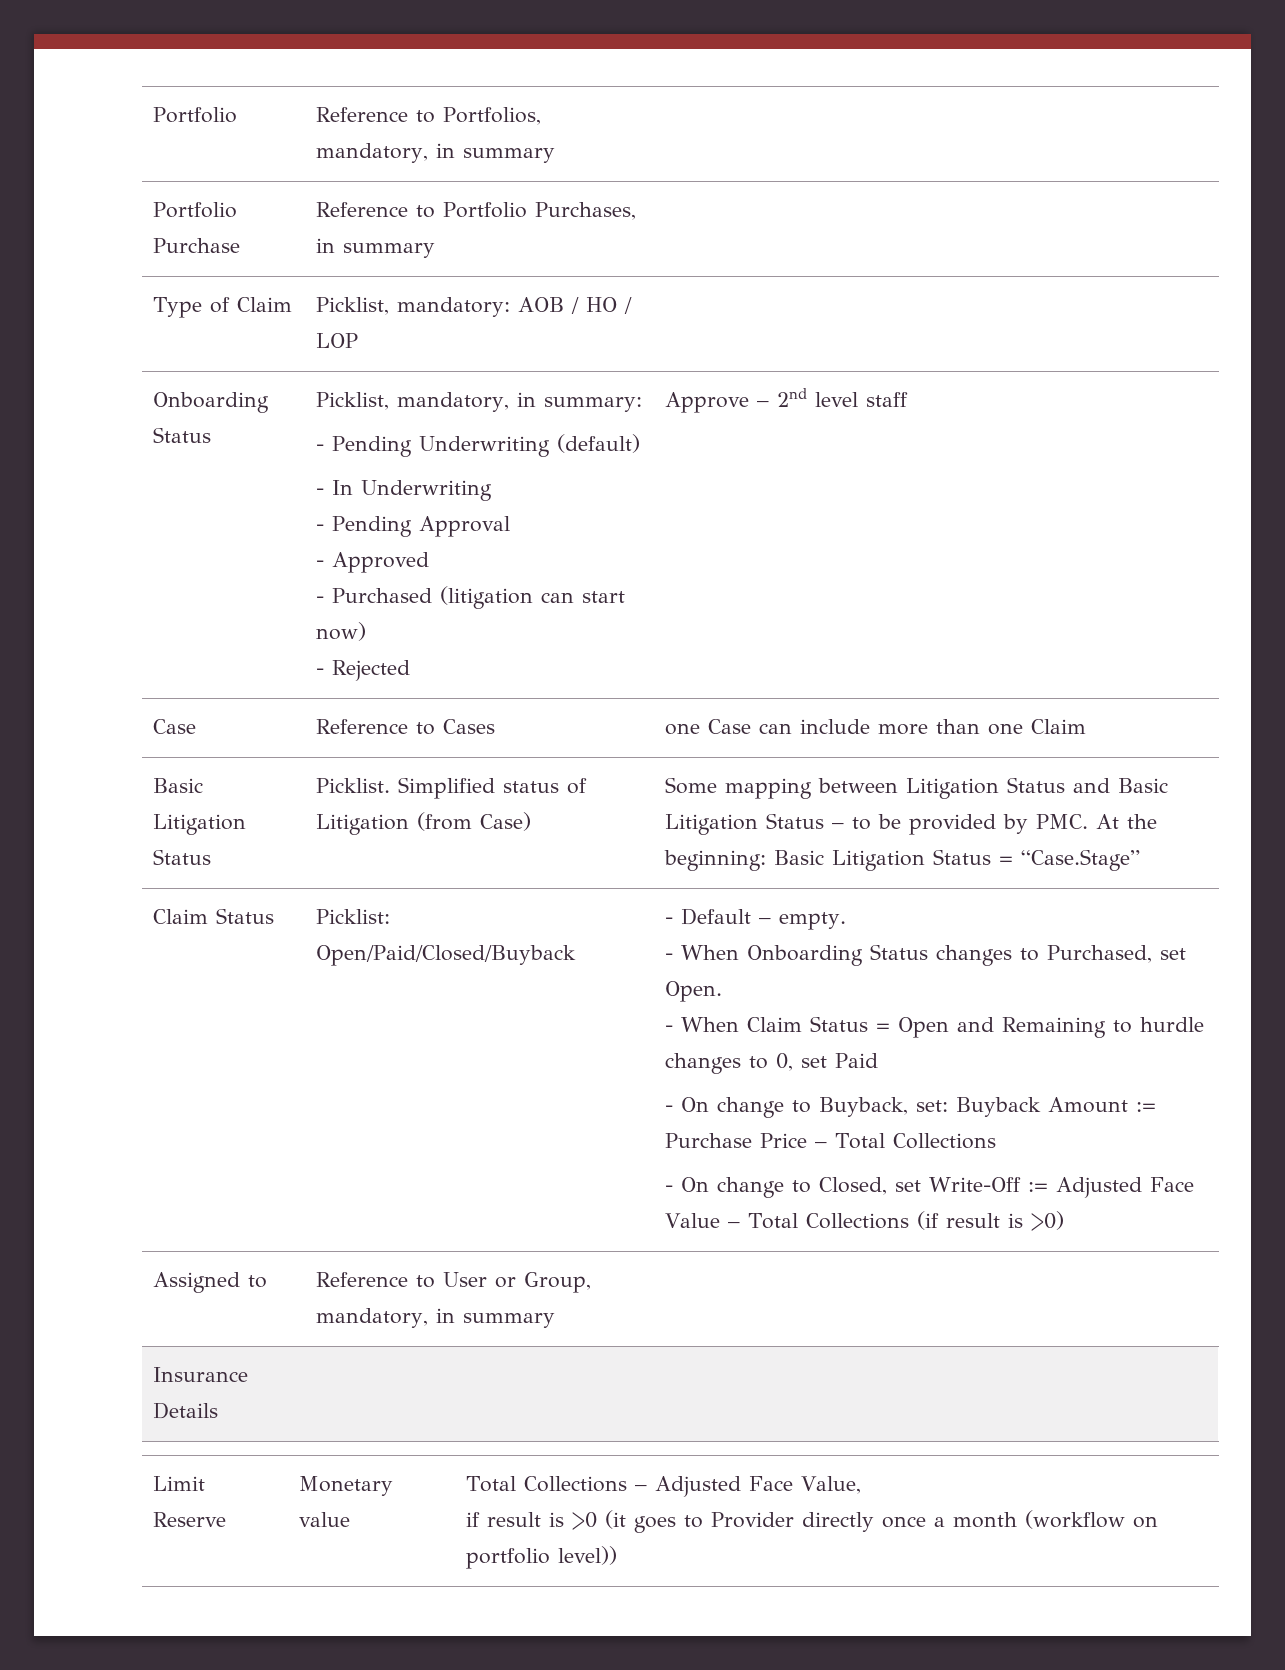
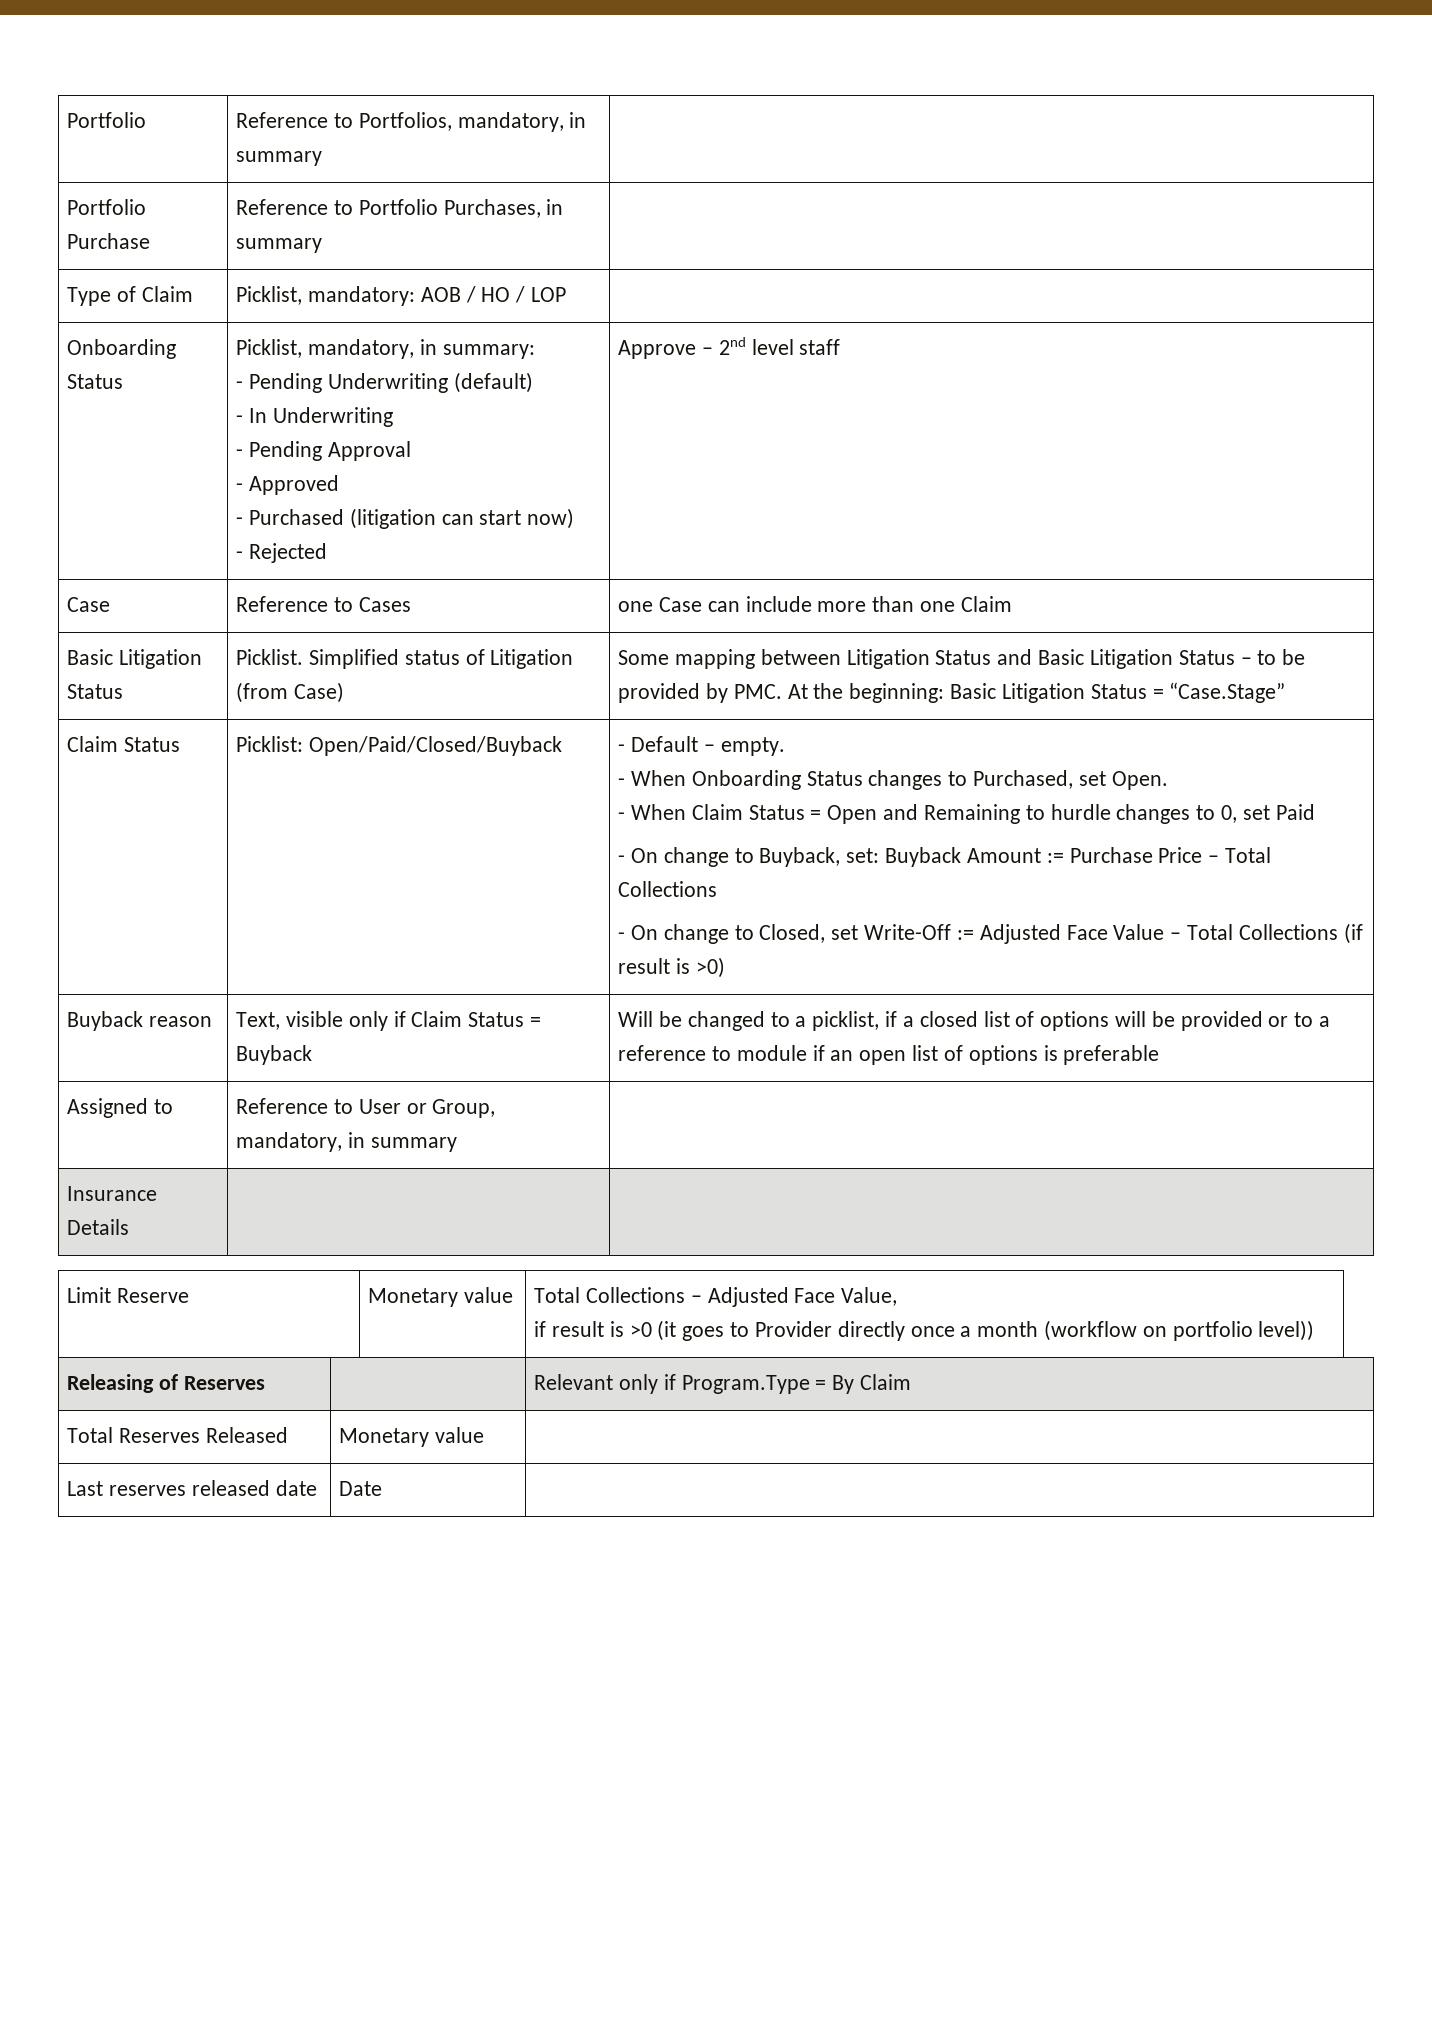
(1065, 1221) none -> [67,1011,213,1031] [236,1011,542,1031] [236,1045,313,1065] [618,1011,1330,1031] [618,1045,1160,1065] // Buyback reason | Text, visible only if Claim Status = Buyback | Will be changed to a picklist, if a closed list of options will be provided or to a reference to module if an open list of options is preferable
(618, 1555) none -> [67,1374,265,1393] [534,1374,912,1394] [67,1427,288,1443] [339,1427,485,1447] [67,1480,317,1496] [339,1481,383,1496] // Releasing of Reserves | | Relevant only if Program.Type = By Claim // Total Reserves Released | Monetary value | // Last reserves released date | Date |

